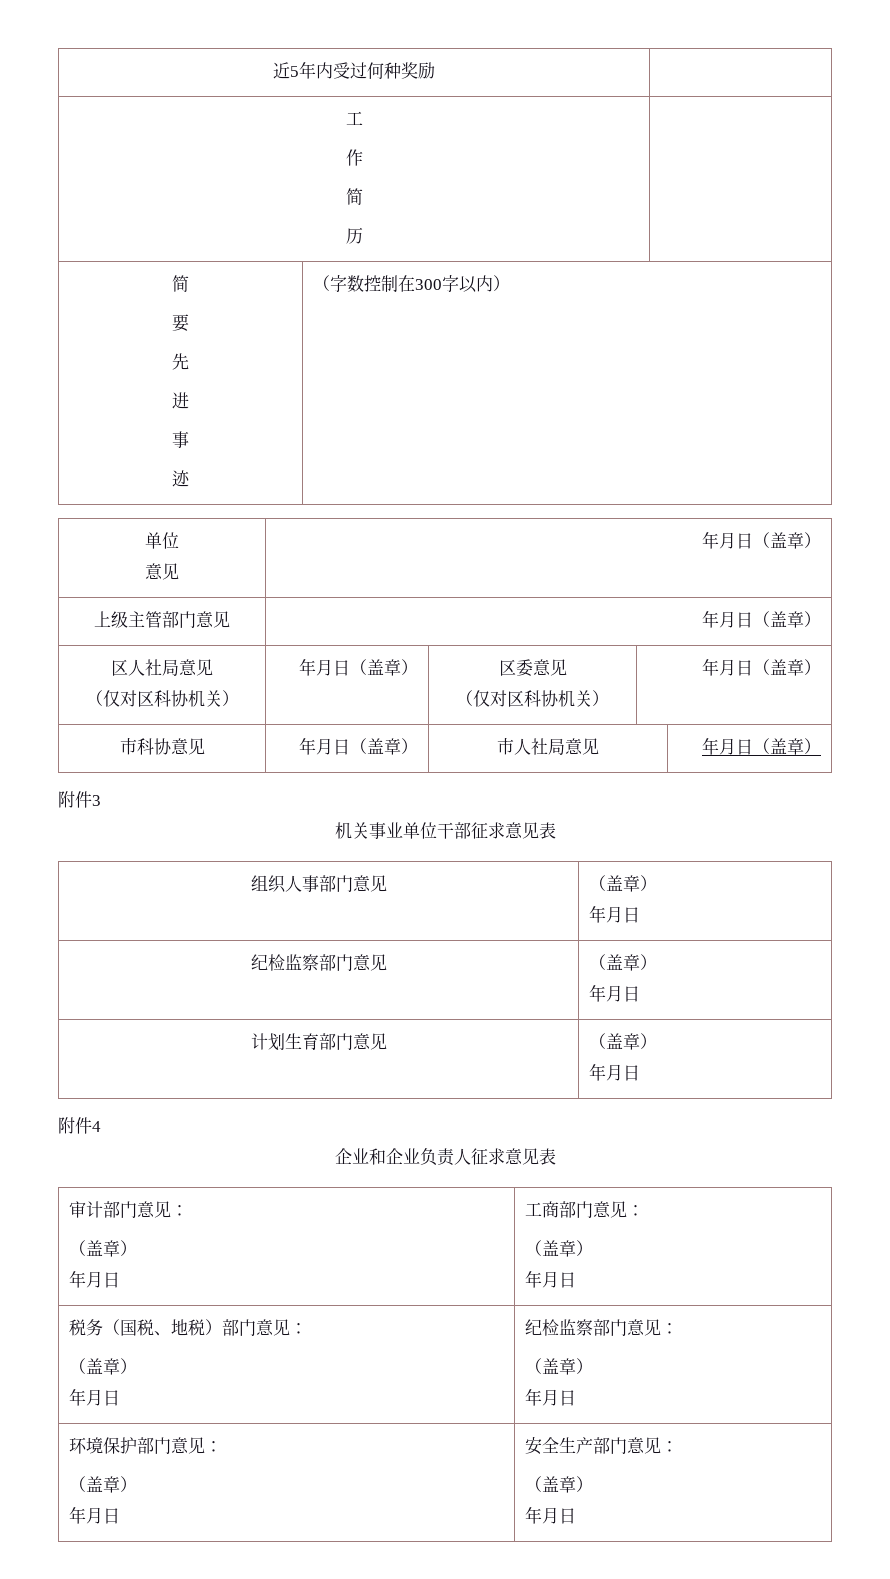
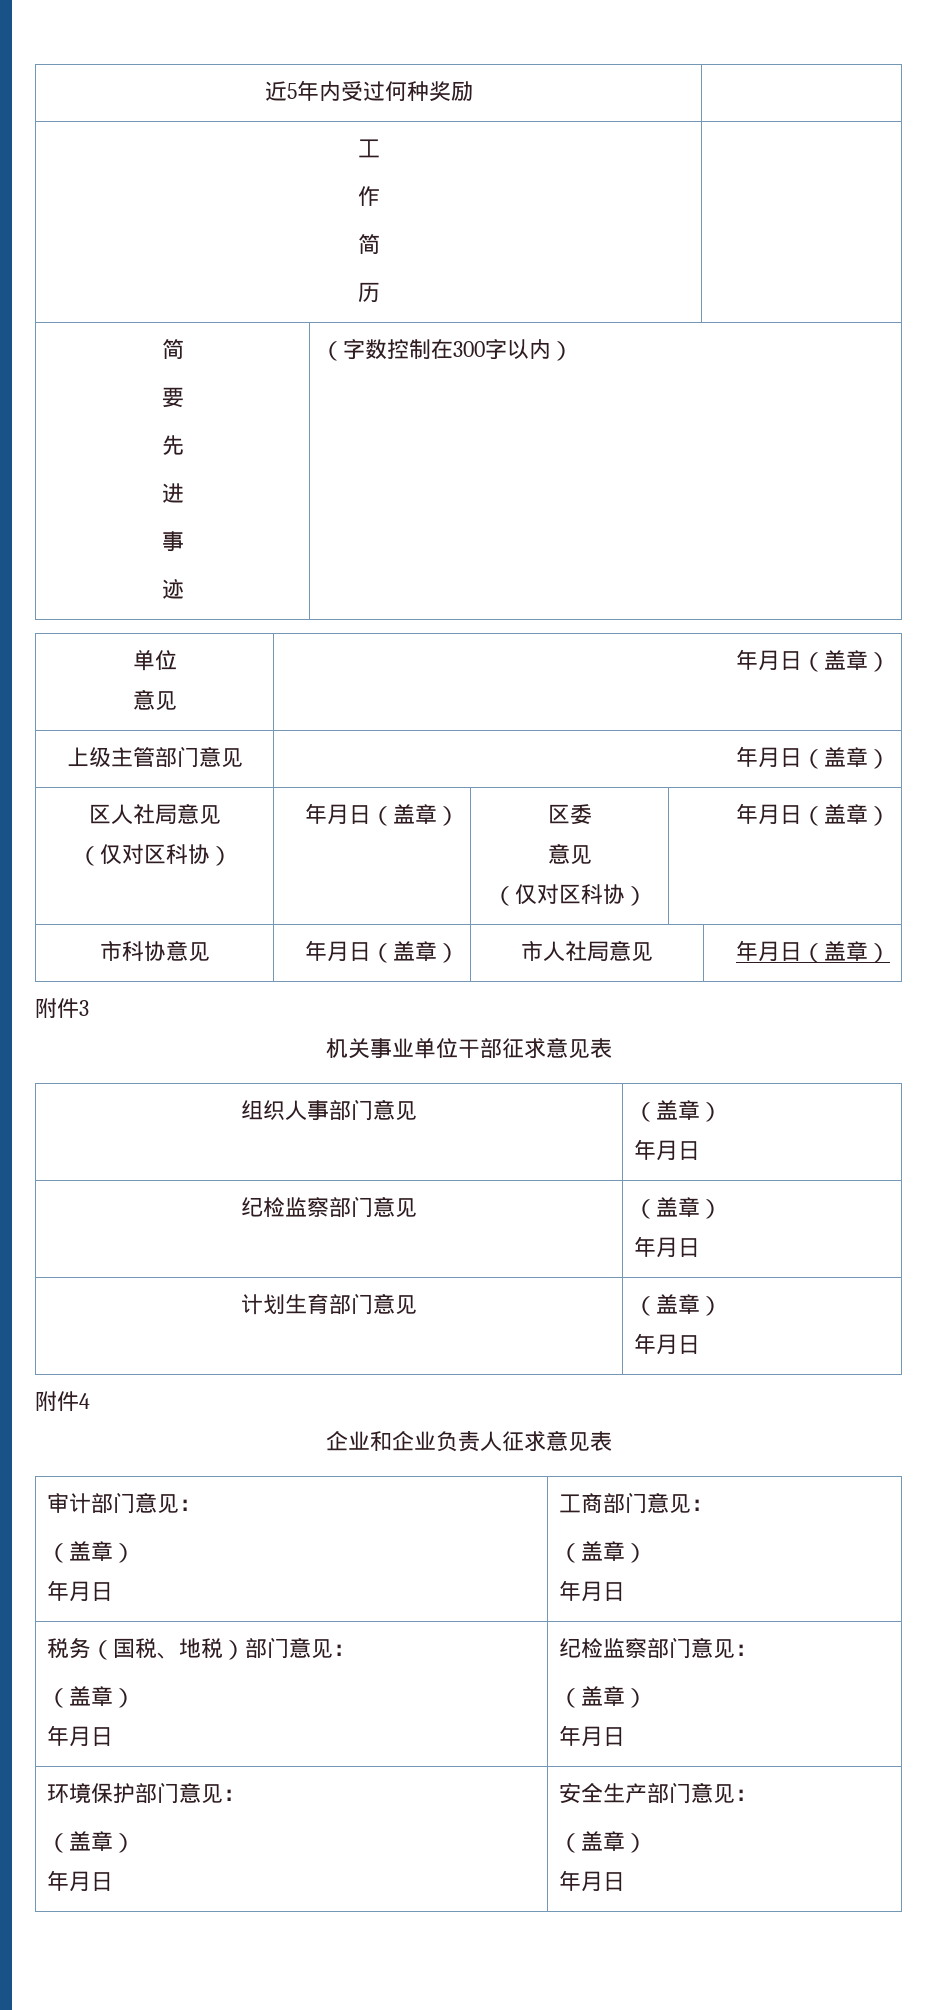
[187,690,222,707] 机关 -> (210, 854) none
[532,659,567,676] [456,690,592,707] 意见 // （仅对区科协机关 -> [547,843,592,864] [492,884,625,906] // 意见 // （仅对区科协

